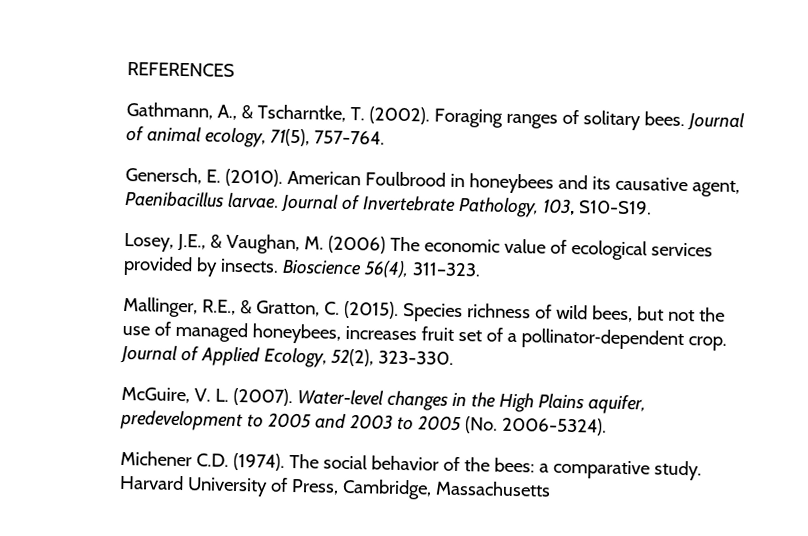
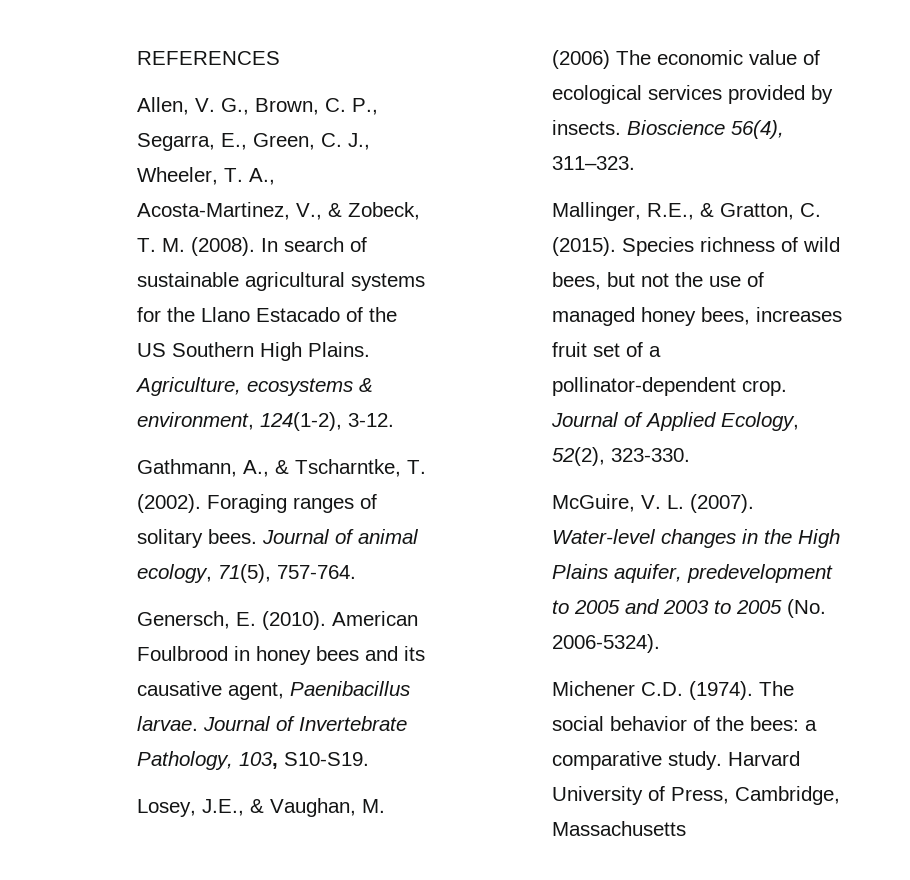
(235, 69) none -> [136,97,378,115] [136,133,370,151] [136,167,275,185] [136,202,420,220] [136,237,367,256] [136,272,425,291] [136,307,397,322] [136,342,370,361] [134,377,373,396] [136,412,394,431] // Allen, V. G., Brown, C. P., Segarra, E., Green, C. J., Wheeler, T. A., Acosta-Martinez, V., & Zobeck, T. M. (2008). In search of sustainable agricultural systems for the Llano Estacado of the US Southern High Plains. Agriculture, ecosystems & environment, 124(1-2), 3-12.
[468,173,554,194] honeybees -> [255,646,359,665] honey bees
[251,323,341,344] honeybees, -> [640,307,750,326] honey bees,

